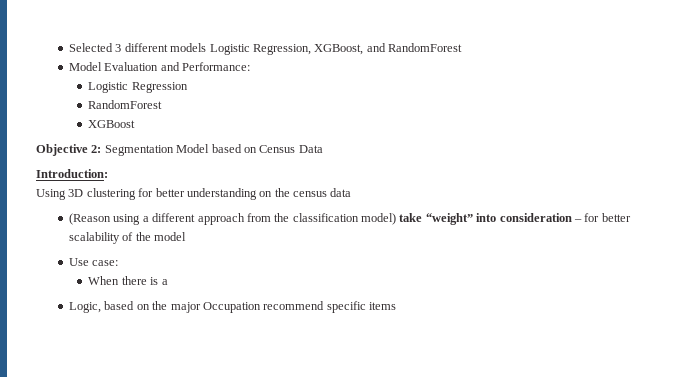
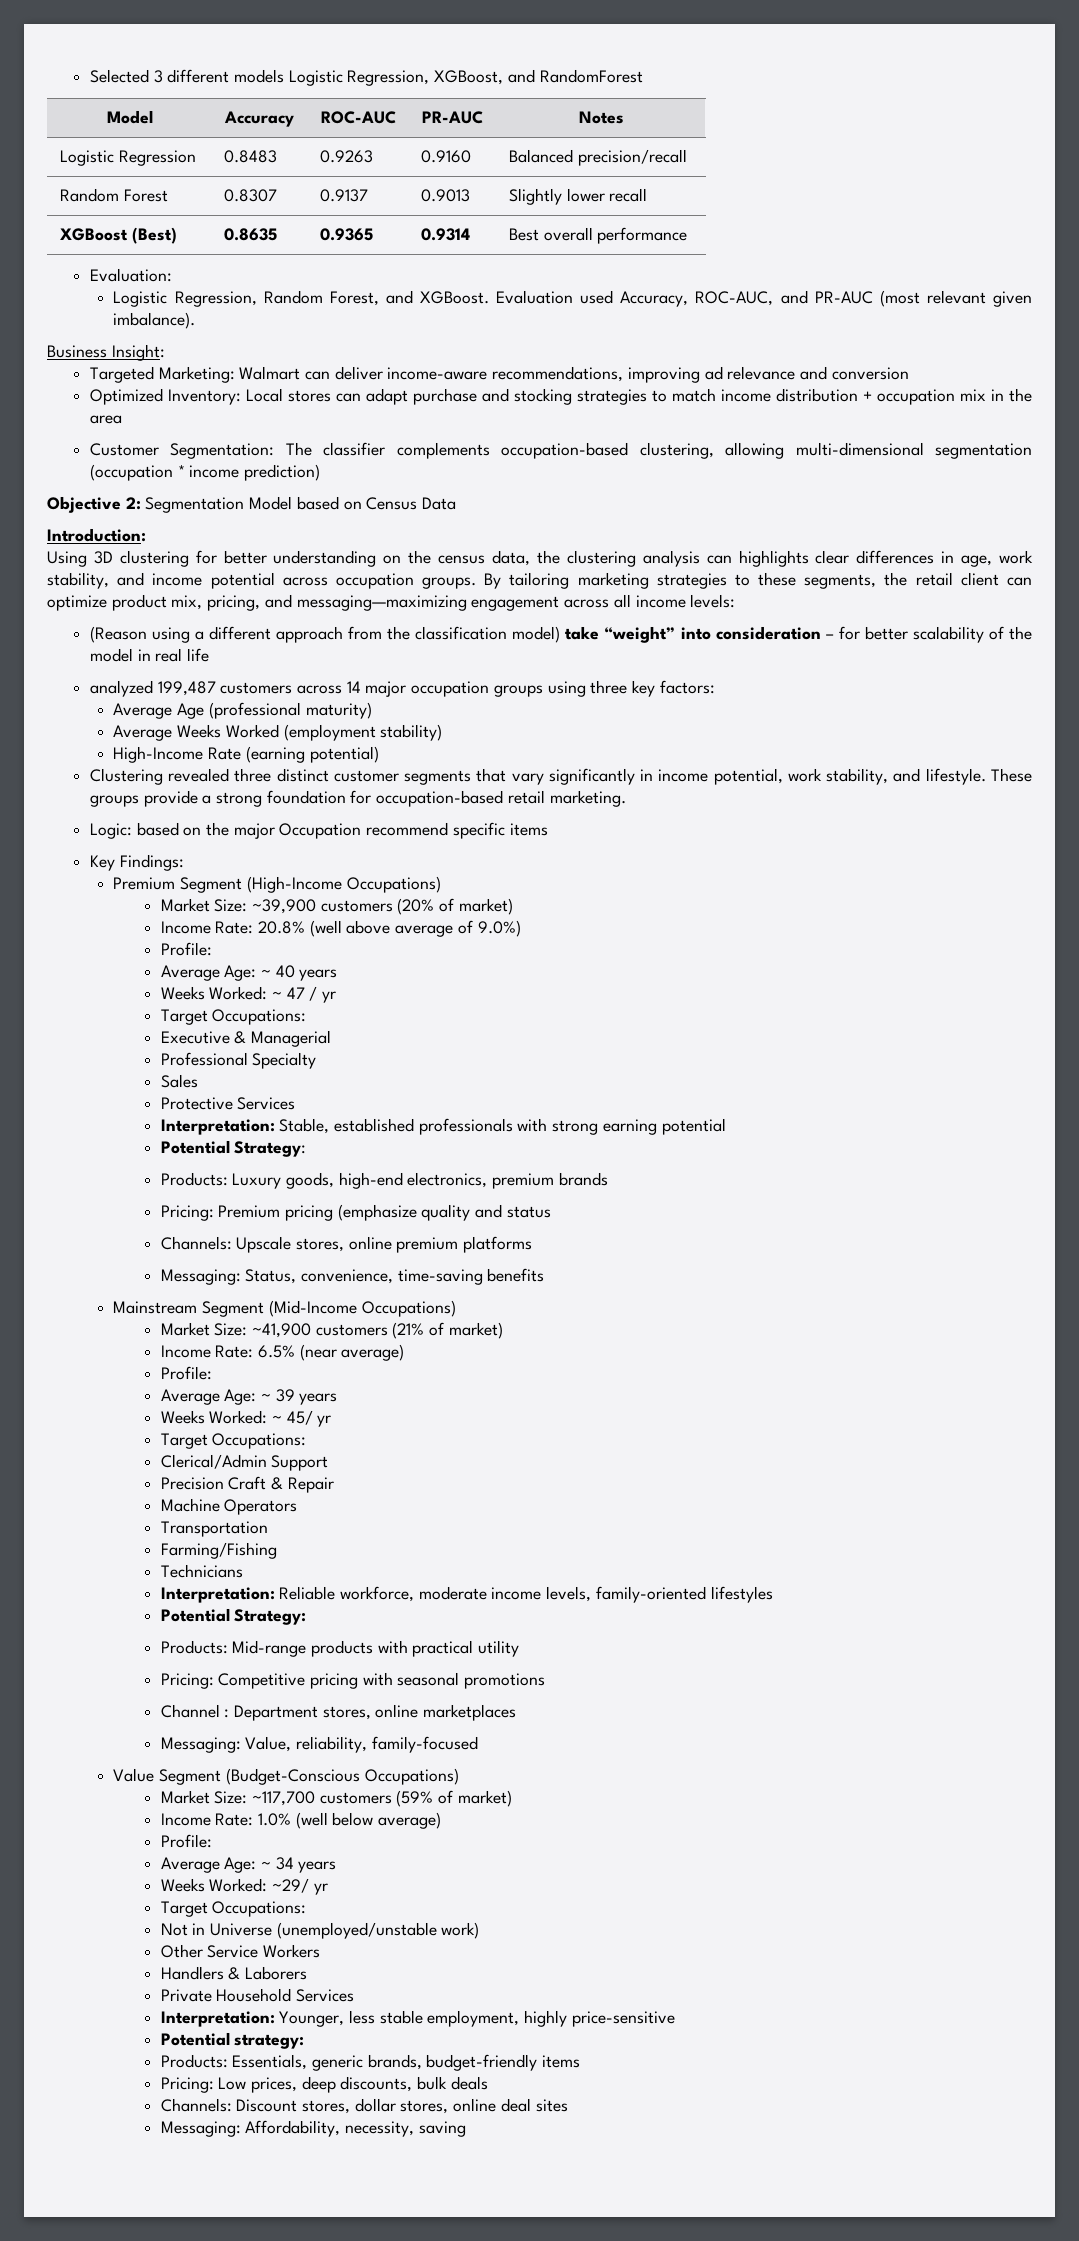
[69,62,251,71] [88,82,188,93] [88,100,163,109] [88,120,136,128] // Model Evaluation and Performance: // Logistic Regression // RandomForest // XGBoost -> [106,110,153,124] [224,111,294,127] [320,111,396,124] [422,111,483,124] [578,111,624,124] [59,150,196,166] [223,150,277,163] [319,150,373,163] [420,150,471,163] [508,149,687,166] [59,188,168,202] [223,189,277,202] [319,189,368,202] [420,189,470,202] [508,188,648,205] [59,227,177,244] [223,228,277,241] [319,228,373,241] [420,228,470,241] [508,227,688,244] [89,268,172,282] [113,290,1033,307] [113,312,196,329] [47,344,165,361] [89,366,909,383] [89,388,1033,405] [89,415,122,424] [89,442,1032,459] [89,464,321,481] // Model | Accuracy | ROC-AUC | PR-AUC | Notes // Logistic Regression | 0.8483 | 0.9263 | 0.9160 | Balanced precision/recall // Random Forest | 0.8307 | 0.9137 | 0.9013 | Slightly lower recall // XGBoost (Best) | 0.8635 | 0.9365 | 0.9314 | Best overall performance // Evaluation: // Logistic Regression, Random Forest, and XGBoost. Evaluation used Accuracy, ROC-AUC, and PR-AUC (most relevant given imbalance). // Business Insight: // Targeted Marketing: Walmart can deliver income-aware recommendations, improving ad relevance and conversion // Optimized Inventory: Local stores can adapt purchase and stocking strategies to match income distribution + occupation mix in the area // Customer Segmentation: The classifier complements occupation-based clustering, allowing multi-dimensional segmentation (occupation * income prediction)
[330,188,352,197] data -> [492,550,1034,567] [47,572,1032,589] [47,594,736,611] data, the clustering analysis can highlights clear differences in age, work stability, and income potential across occupation groups. By tailoring marketing strategies to these segments, the retail client can optimize product mix, pricing, and messaging—maximizing engagement across all income levels:
[69,258,119,266] [88,276,168,285] [69,302,102,313] // Use case: // When there is a // Logic, -> [137,648,210,662] [89,680,715,697] [113,702,372,719] [113,724,443,741] [113,746,379,763] [89,768,1032,785] [89,790,626,807] [89,823,132,839] in real life // analyzed 199,487 customers across 14 major occupation groups using three key factors: // Average Age (professional maturity) // Average Weeks Worked (employment stability) // High-Income Rate (earning potential) // Clustering revealed three distinct customer segments that vary significantly in income potential, work stability, and lifestyle. These groups provide a strong foundation for occupation-based retail marketing. // Logic:
(397, 306) none -> [89,854,184,871] [113,876,441,893] [160,898,513,915] [160,920,521,937] [160,942,212,956] [160,965,338,981] [160,986,337,1003] [160,1009,307,1025] [160,1030,332,1047] [160,1052,317,1069] [160,1074,198,1088] [160,1097,296,1110] [160,1118,726,1135] [160,1140,307,1157] [160,1172,608,1189] [160,1204,551,1221] [160,1236,533,1253] [160,1268,545,1285] [113,1300,456,1317] [160,1322,503,1339] [160,1344,405,1361] [160,1366,212,1380] [160,1389,338,1405] [160,1410,332,1427] [160,1433,307,1449] [160,1454,329,1471] [160,1476,334,1493] [160,1498,298,1515] [160,1521,268,1537] [160,1542,277,1559] [160,1564,243,1578] [160,1586,773,1603] [160,1608,307,1625] [160,1640,520,1657] [160,1672,546,1689] [160,1704,517,1721] [160,1736,478,1753] [113,1768,459,1785] [160,1790,512,1807] [160,1812,442,1829] [160,1834,212,1848] [160,1857,337,1873] [160,1878,328,1895] [160,1901,307,1917] [160,1922,480,1939] [160,1944,321,1958] [160,1966,308,1980] [160,1988,355,2002] [160,2010,675,2027] [160,2032,305,2049] [160,2054,581,2071] [160,2076,488,2093] [160,2098,568,2114] [160,2120,466,2137] // Key Findings: // Premium Segment (High-Income Occupations) // Market Size: ~39,900 customers (20% of market) // Income Rate: 20.8% (well above average of 9.0%) // Profile: // Average Age: ~ 40 years // Weeks Worked: ~ 47 / yr // Target Occupations: // Executive & Managerial // Professional Specialty // Sales // Protective Services // Interpretation: Stable, established professionals with strong earning potential // Potential Strategy: // Products: Luxury goods, high-end electronics, premium brands // Pricing: Premium pricing (emphasize quality and status // Channels: Upscale stores, online premium platforms // Messaging: Status, convenience, time-saving benefits // Mainstream Segment (Mid-Income Occupations) // Market Size: ~41,900 customers (21% of market) // Income Rate: 6.5% (near average) // Profile: // Average Age: ~ 39 years // Weeks Worked: ~ 45/ yr // Target Occupations: // Clerical/Admin Support // Precision Craft & Repair // Machine Operators // Transportation // Farming/Fishing // Technicians // Interpretation: Reliable workforce, moderate income levels, family-oriented lifestyles // Potential Strategy: // Products: Mid-range products with practical utility // Pricing: Competitive pricing with seasonal promotions // Channel : Department stores, online marketplaces // Messaging: Value, reliability, family-focused // Value Segment (Budget-Conscious Occupations) // Market Size: ~117,700 customers (59% of market) // Income Rate: 1.0% (well below average) // Profile: // Average Age: ~ 34 years // Weeks Worked: ~29/ yr // Target Occupations: // Not in Universe (unemployed/unstable work) // Other Service Workers // Handlers & Laborers // Private Household Services // Interpretation: Younger, less stable employment, highly price-sensitive // Potential strategy: // Products: Essentials, generic brands, budget-friendly items // Pricing: Low prices, deep discounts, bulk deals // Channels: Discount stores, dollar stores, online deal sites // Messaging: Affordability, necessity, saving

